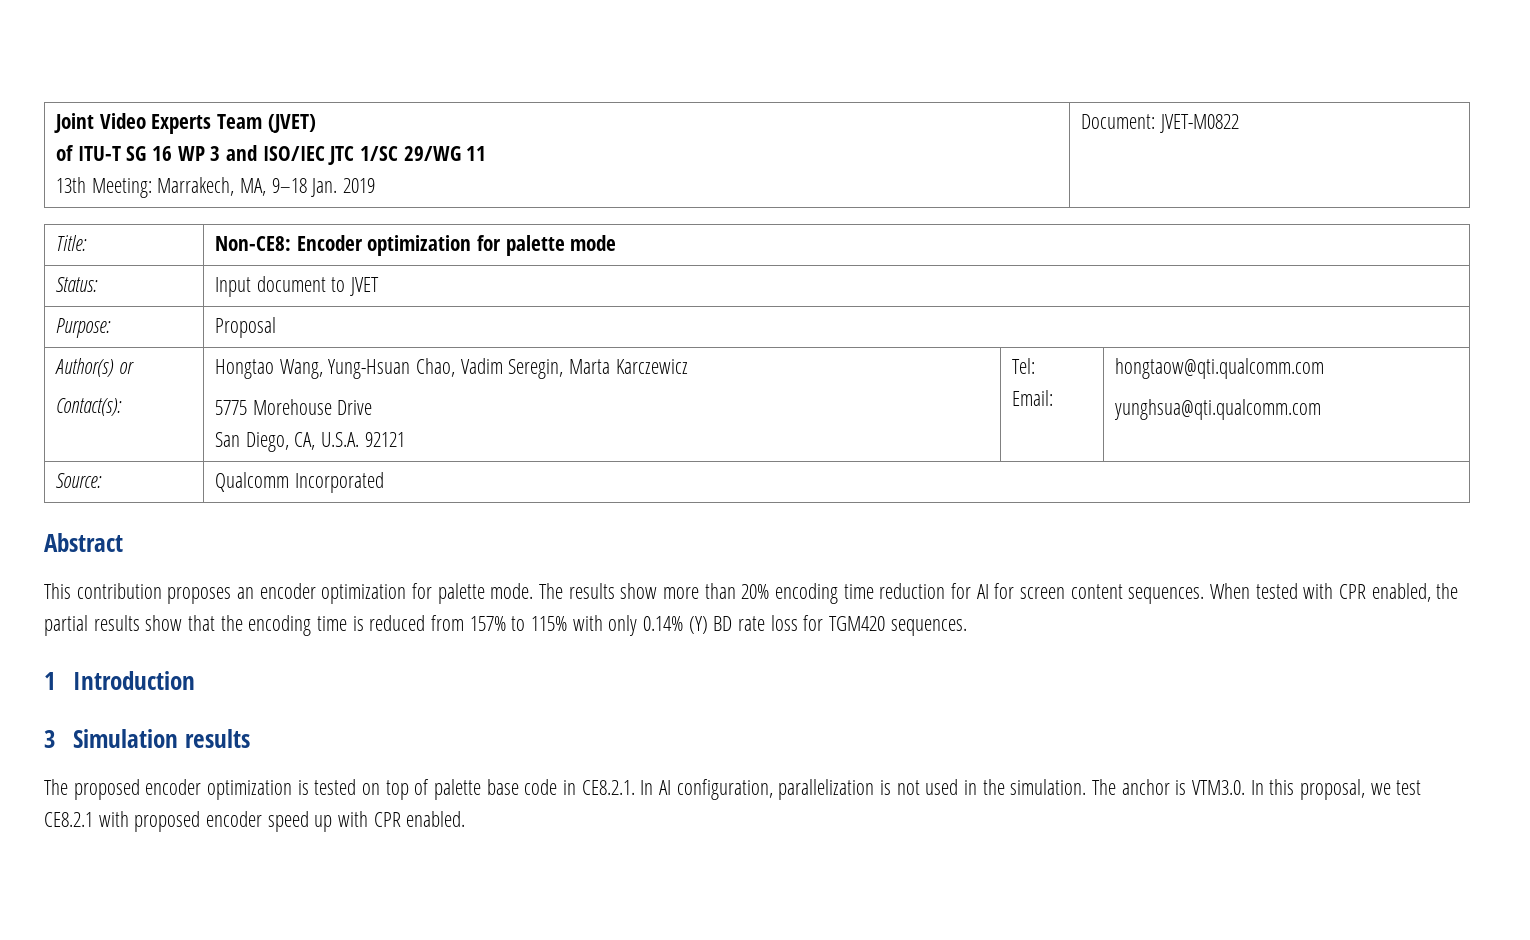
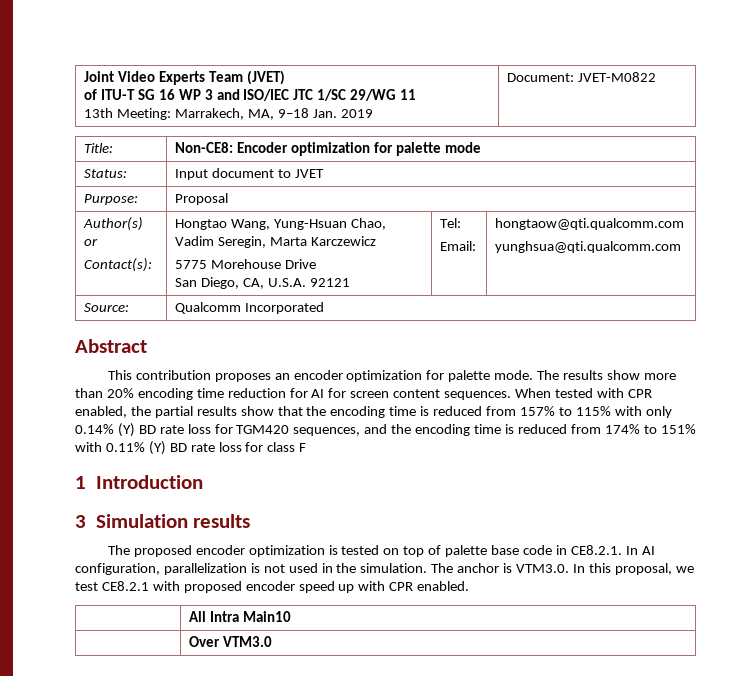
[890,619,967,636] sequences. -> [293,424,696,436] [75,441,307,455] sequences, and the encoding time is reduced from 174% to 151% with 0.11% (Y) BD rate loss for class F
(466, 819) none -> [189,611,291,622] [189,636,272,647] // | All Intra Main10 // | Over VTM3.0

